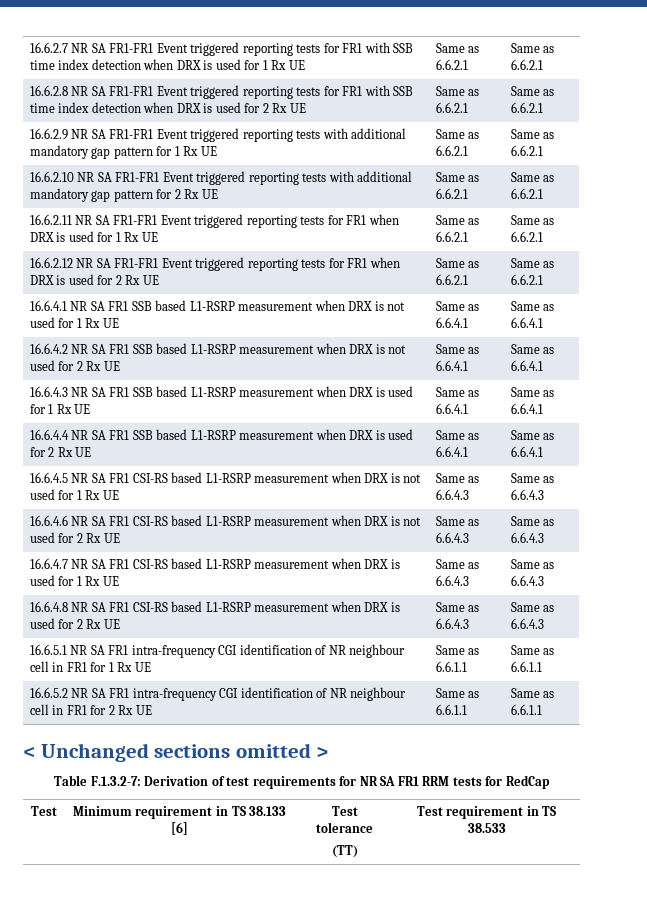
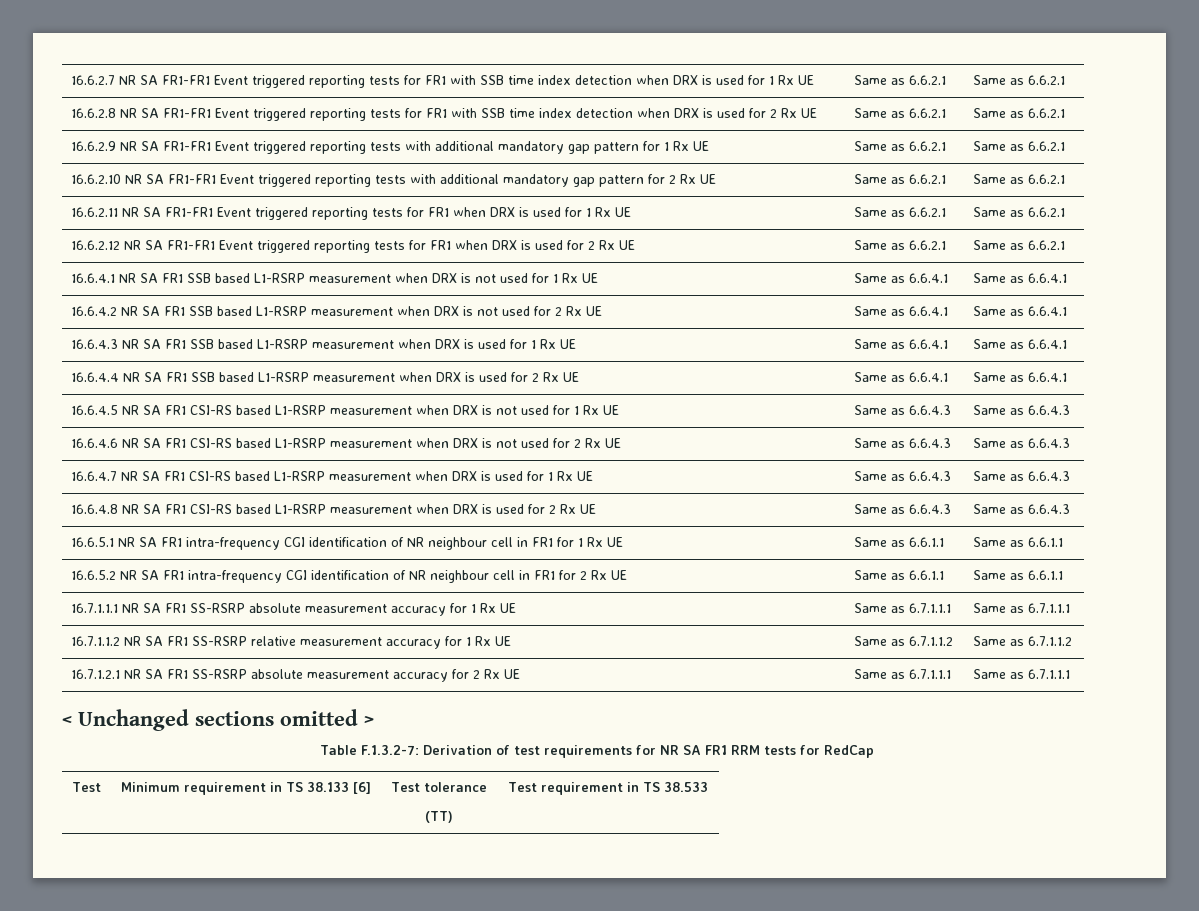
(542, 709) none -> [70,603,516,616] [853,603,951,613] [972,603,1070,613] [70,636,511,649] [853,636,953,646] [972,636,1072,646] [70,669,520,682] [853,669,951,679] [972,669,1070,679] // 16.7.1.1.1 NR SA FR1 SS-RSRP absolute measurement accuracy for 1 Rx UE | Same as 6.7.1.1.1 | Same as 6.7.1.1.1 // 16.7.1.1.2 NR SA FR1 SS-RSRP relative measurement accuracy for 1 Rx UE | Same as 6.7.1.1.2 | Same as 6.7.1.1.2 // 16.7.1.2.1 NR SA FR1 SS-RSRP absolute measurement accuracy for 2 Rx UE | Same as 6.7.1.1.1 | Same as 6.7.1.1.1

